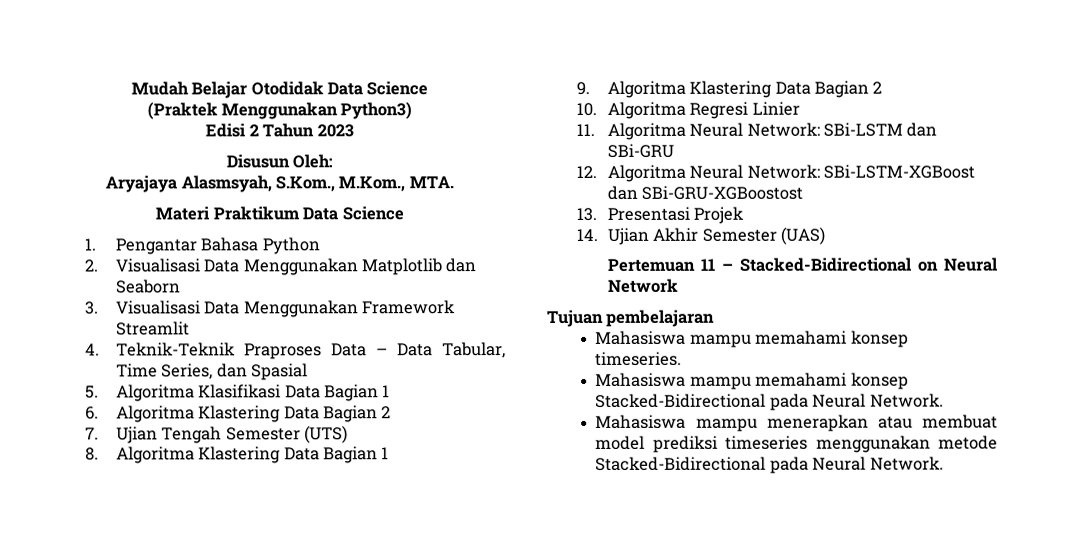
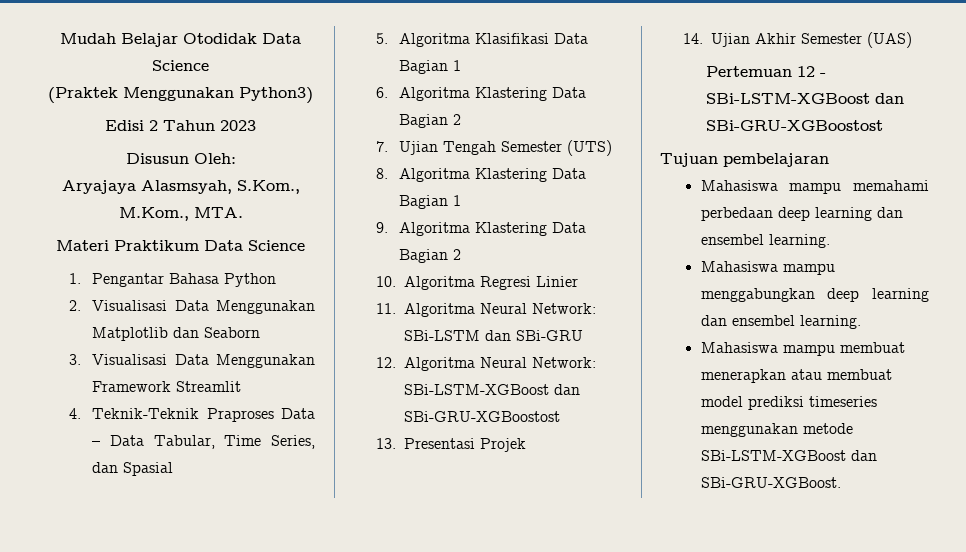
[699,257,998,272] [607,278,679,293] 11 – Stacked-Bidirectional on Neural Network -> [797,66,827,77] [706,93,905,104] [706,120,884,131] 12 - SBi-LSTM-XGBoost dan SBi-GRU-XGBoostost
[850,330,909,348] [595,351,683,366] [595,372,909,390] [595,393,944,411] [595,414,758,432] konsep timeseries. // Mahasiswa mampu memahami konsep Stacked-Bidirectional pada Neural Network. // Mahasiswa mampu -> [700,207,903,221] [700,234,830,248] [700,261,835,275] [700,288,929,302] [700,315,861,329] [700,342,905,356] perbedaan deep learning dan ensembel learning. // Mahasiswa mampu menggabungkan deep learning dan ensembel learning. // Mahasiswa mampu membuat
[595,456,944,474] Stacked-Bidirectional pada Neural Network. -> [700,450,877,461] [700,477,841,488] SBi-LSTM-XGBoost dan SBi-GRU-XGBoost.

